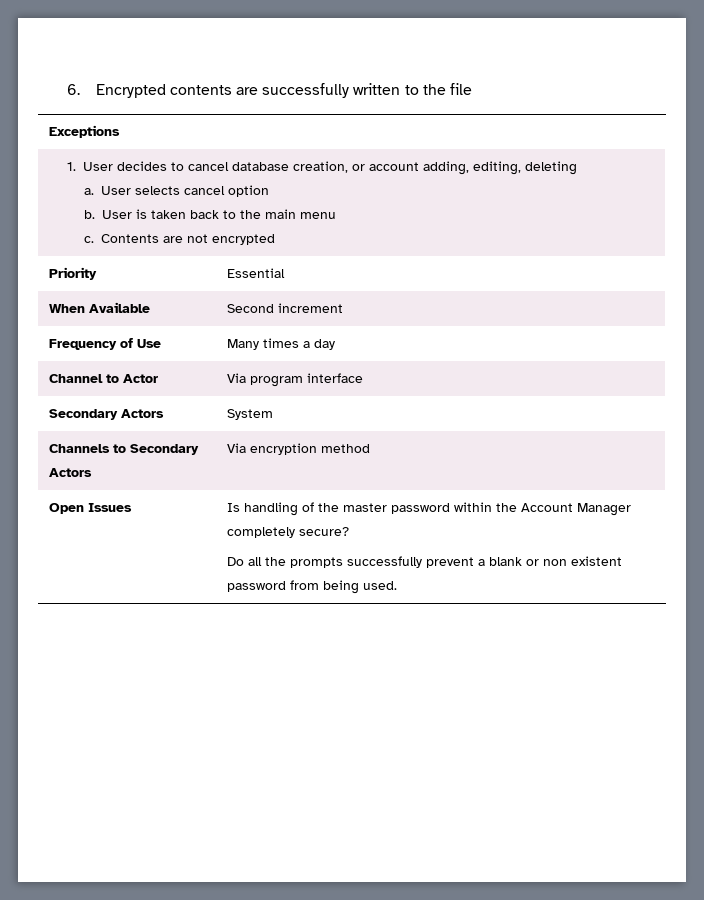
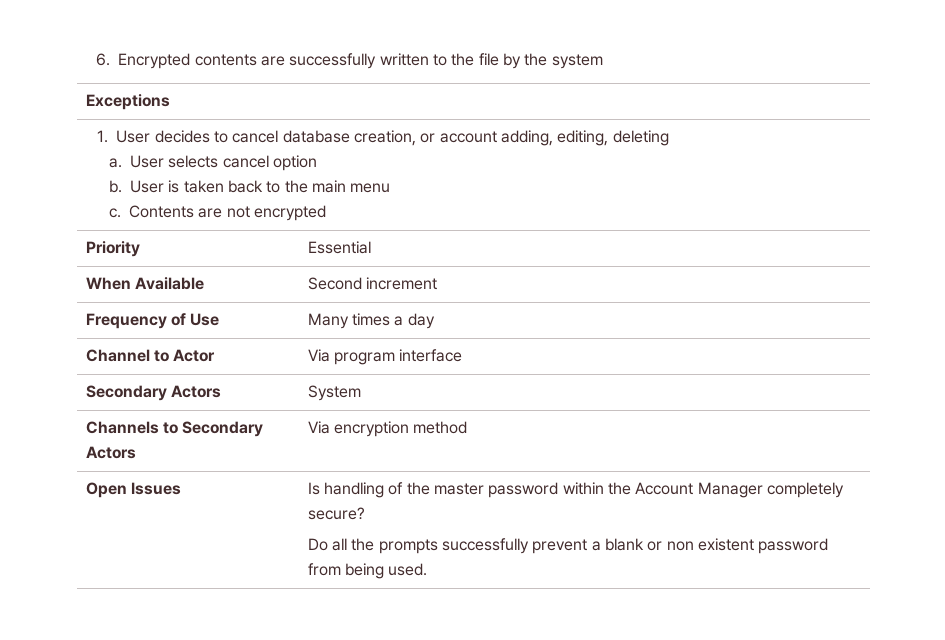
(472, 89) none -> [502,53,603,69] by the system

